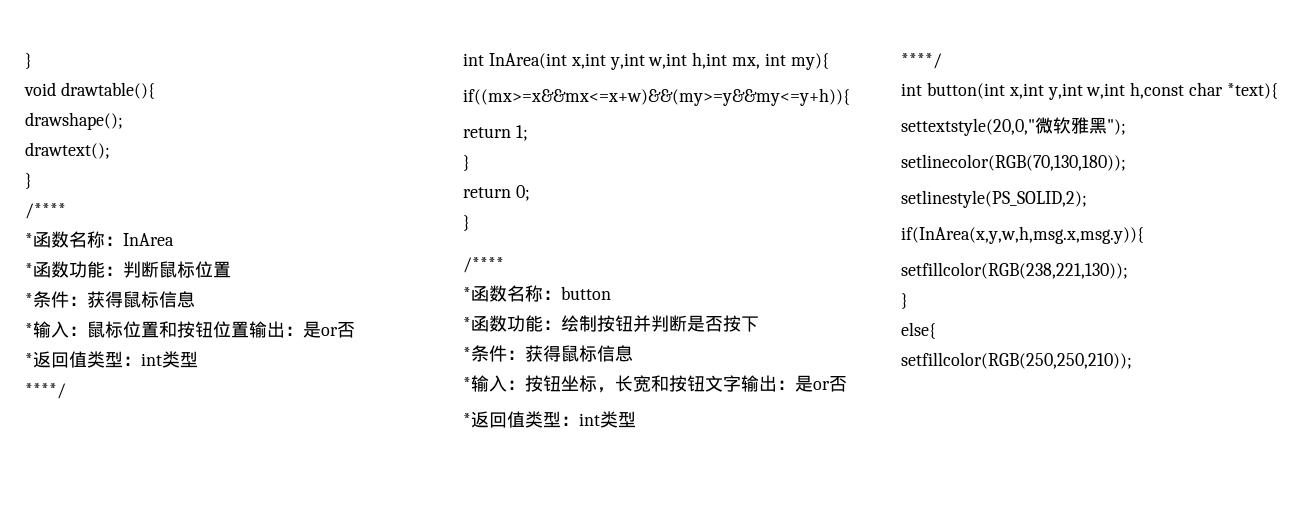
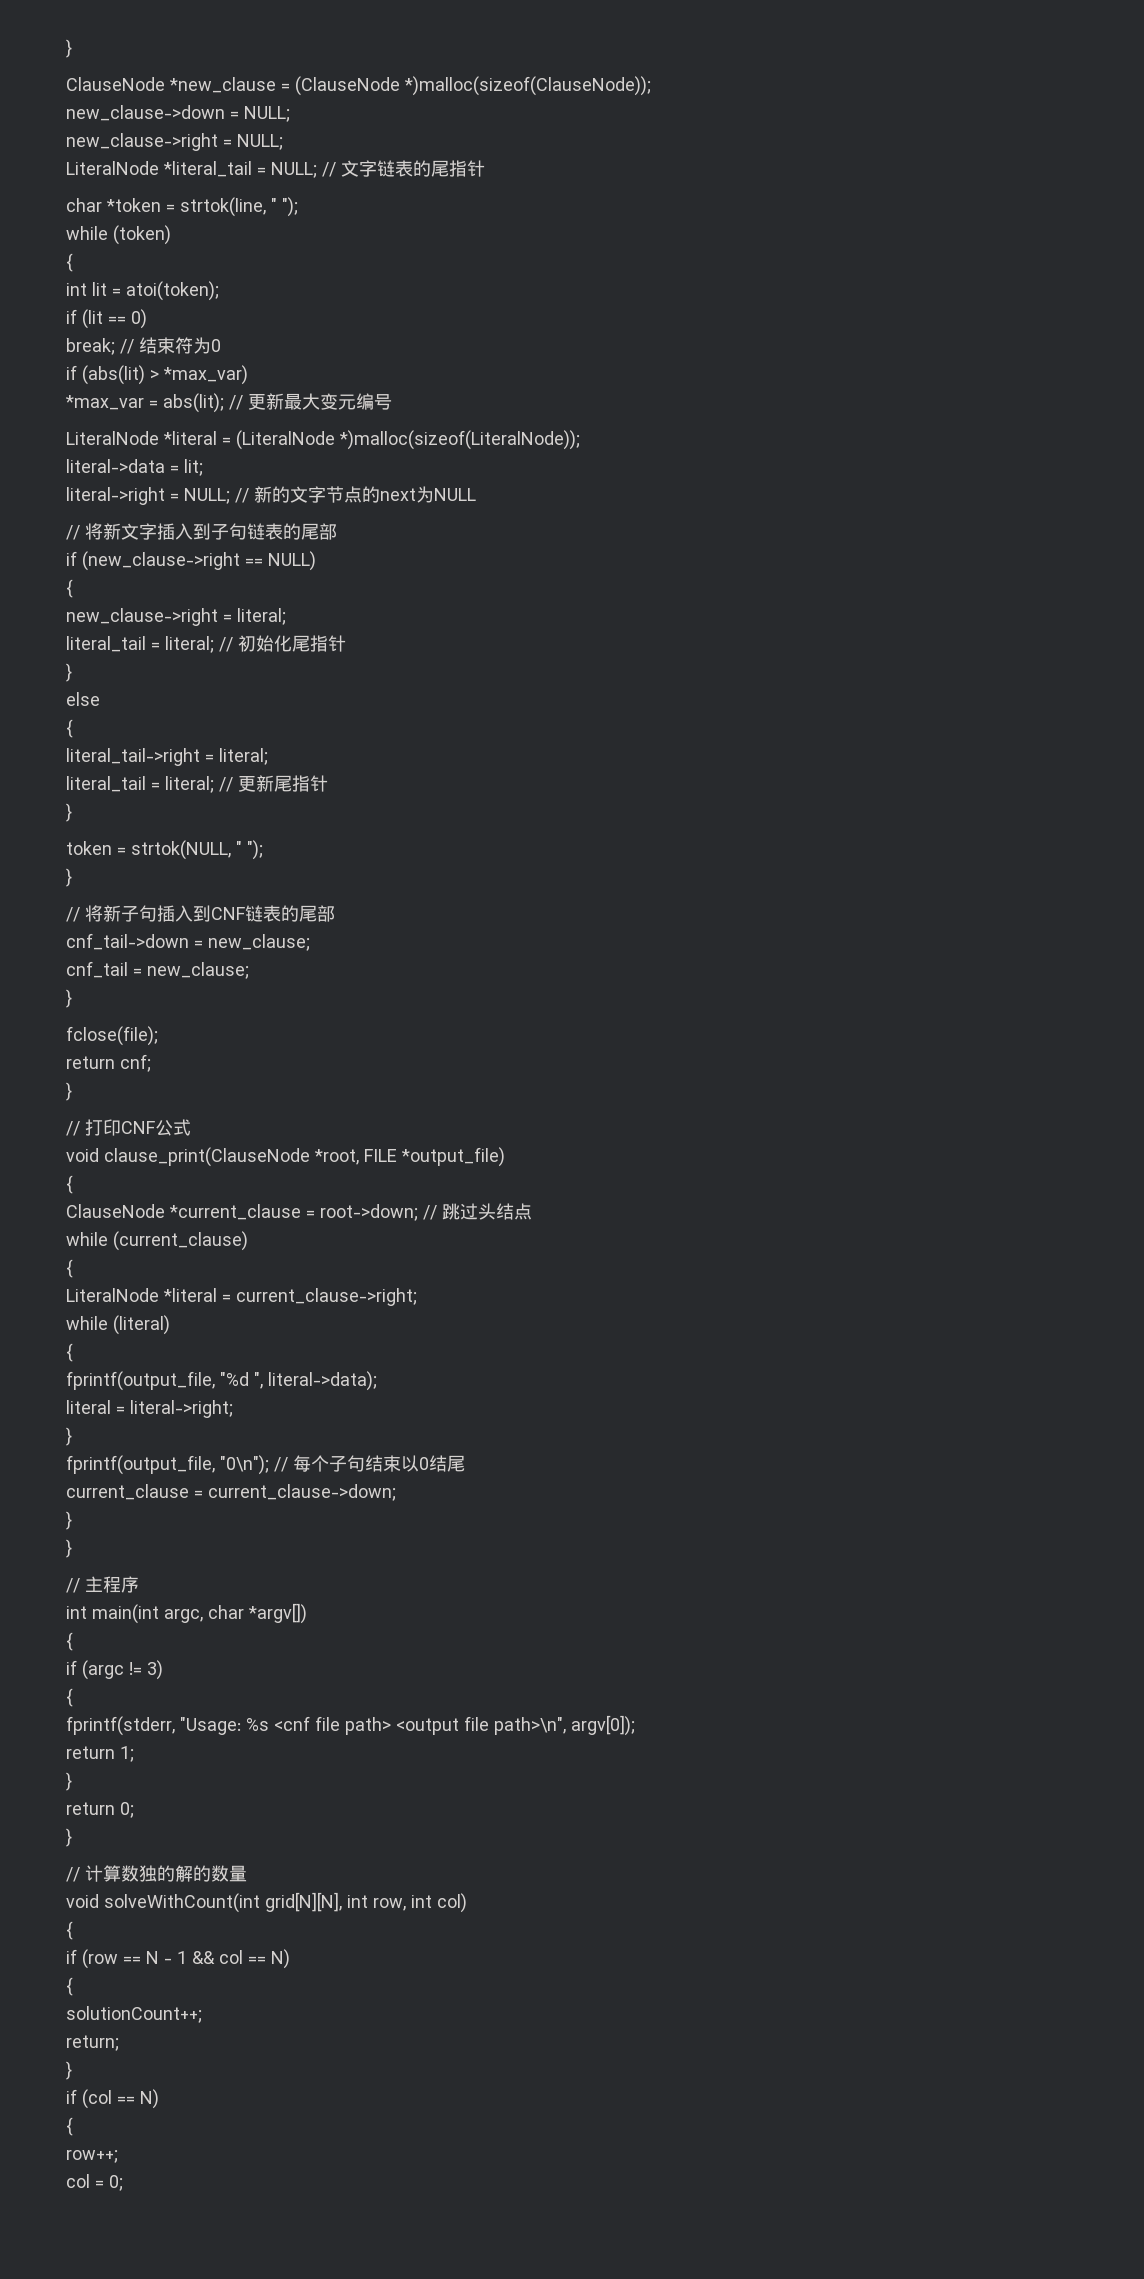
[25,53,32,69] [24,82,155,99] [25,112,123,130] [25,142,110,159] [25,173,32,189] [25,203,66,219] [25,231,174,248] [25,261,231,278] [25,291,195,308] [25,321,355,338] [25,351,198,368] [25,383,66,399] [463,52,829,70] [463,88,850,106] } // void drawtable(){ // drawshape(); // drawtext(); // } // /**** // *函数名称：InArea // *函数功能：判断鼠标位置 // *条件：获得鼠标信息 // *输入：鼠标位置和按钮位置输出：是or否 // *返回值类型：int类型 // ****/ // int InArea(int x,int y,int w,int h,int mx, int my){ // if((mx>=x&&mx<=x+w)&&(my>=y&&my<=y+h)){ -> [66,39,72,58] [66,76,651,96] [66,105,290,122] [66,133,283,151] [66,160,485,178] [66,197,298,217] [66,225,171,245] [66,253,73,272] [66,281,219,301] [66,309,147,329] [66,337,221,355] [66,365,248,385] [65,393,392,413] [66,430,580,450] [66,459,203,476] [66,486,476,505] [66,523,337,540] [66,551,316,571] [66,579,73,598] [66,608,286,626] [66,635,346,653] [66,663,72,682] [66,692,100,706] [66,719,73,738] [66,748,268,766] [66,775,328,793] [66,803,72,822] [66,840,263,860] [66,868,72,887] [66,905,335,922] [66,933,310,951] [66,961,249,979] [66,989,72,1008] [66,1026,158,1046] [66,1054,151,1072] [66,1082,72,1101] [66,1119,191,1136] [66,1147,505,1167] [66,1175,73,1194] [66,1203,532,1221] [66,1231,248,1251] [66,1259,73,1278] [66,1288,417,1306] [66,1315,170,1335] [66,1343,73,1362] [66,1371,377,1391] [66,1400,233,1418] [66,1427,72,1446] [66,1455,465,1475] [66,1484,396,1501] [66,1511,72,1530] [66,1539,72,1558] [66,1576,139,1593] [66,1603,307,1624] [66,1632,73,1651] [66,1660,163,1680] [66,1688,73,1707] [66,1715,635,1736] } // ClauseNode *new_clause = (ClauseNode *)malloc(sizeof(ClauseNode)); // new_clause->down = NULL; // new_clause->right = NULL; // LiteralNode *literal_tail = NULL; // 文字链表的尾指针 // char *token = strtok(line, " "); // while (token) // { // int lit = atoi(token); // if (lit == 0) // break; // 结束符为0 // if (abs(lit) > *max_var) // *max_var = abs(lit); // 更新最大变元编号 // LiteralNode *literal = (LiteralNode *)malloc(sizeof(LiteralNode)); // literal->data = lit; // literal->right = NULL; // 新的文字节点的next为NULL // // 将新文字插入到子句链表的尾部 // if (new_clause->right == NULL) // { // new_clause->right = literal; // literal_tail = literal; // 初始化尾指针 // } // else // { // literal_tail->right = literal; // literal_tail = literal; // 更新尾指针 // } // token = strtok(NULL, " "); // } // // 将新子句插入到CNF链表的尾部 // cnf_tail->down = new_clause; // cnf_tail = new_clause; // } // fclose(file); // return cnf; // } // // 打印CNF公式 // void clause_print(ClauseNode *root, FILE *output_file) // { // ClauseNode *current_clause = root->down; // 跳过头结点 // while (current_clause) // { // LiteralNode *literal = current_clause->right; // while (literal) // { // fprintf(output_file, "%d ", literal->data); // literal = literal->right; // } // fprintf(output_file, "0\n"); // 每个子句结束以0结尾 // current_clause = current_clause->down; // } // } // // 主程序 // int main(int argc, char *argv[]) // { // if (argc != 3) // { // fprintf(stderr, "Usage: %s <cnf file path> <output file path>\n", argv[0]);
[463,257,504,273] [463,285,611,302] [463,315,759,332] [463,345,633,362] [463,375,847,393] [463,411,636,428] [901,53,942,69] [901,82,1279,100] [901,117,1126,136] [901,154,1126,171] [901,190,1087,208] [901,226,1144,244] [901,262,1128,279] [901,293,908,309] [901,322,936,339] [901,352,1132,369] /**** // *函数名称：button // *函数功能：绘制按钮并判断是否按下 // *条件：获得鼠标信息 // *输入：按钮坐标，长宽和按钮文字输出：是or否 // *返回值类型：int类型 // ****/ // int button(int x,int y,int w,int h,const char *text){ // settextstyle(20,0,"微软雅黑"); // setlinecolor(RGB(70,130,180)); // setlinestyle(PS_SOLID,2); // if(InArea(x,y,w,h,msg.x,msg.y)){ // setfillcolor(RGB(238,221,130)); // } // else{ // setfillcolor(RGB(250,250,210)); -> [66,1865,247,1882] [66,1892,467,1913] [66,1921,73,1940] [66,1949,290,1969] [66,1977,73,1996] [66,2006,202,2023] [66,2035,119,2051] [66,2061,72,2080] [66,2089,159,2109] [66,2117,73,2136] [66,2150,118,2163] [66,2174,123,2191] // 计算数独的解的数量 // void solveWithCount(int grid[N][N], int row, int col) // { // if (row == N - 1 && col == N) // { // solutionCount++; // return; // } // if (col == N) // { // row++; // col = 0;

